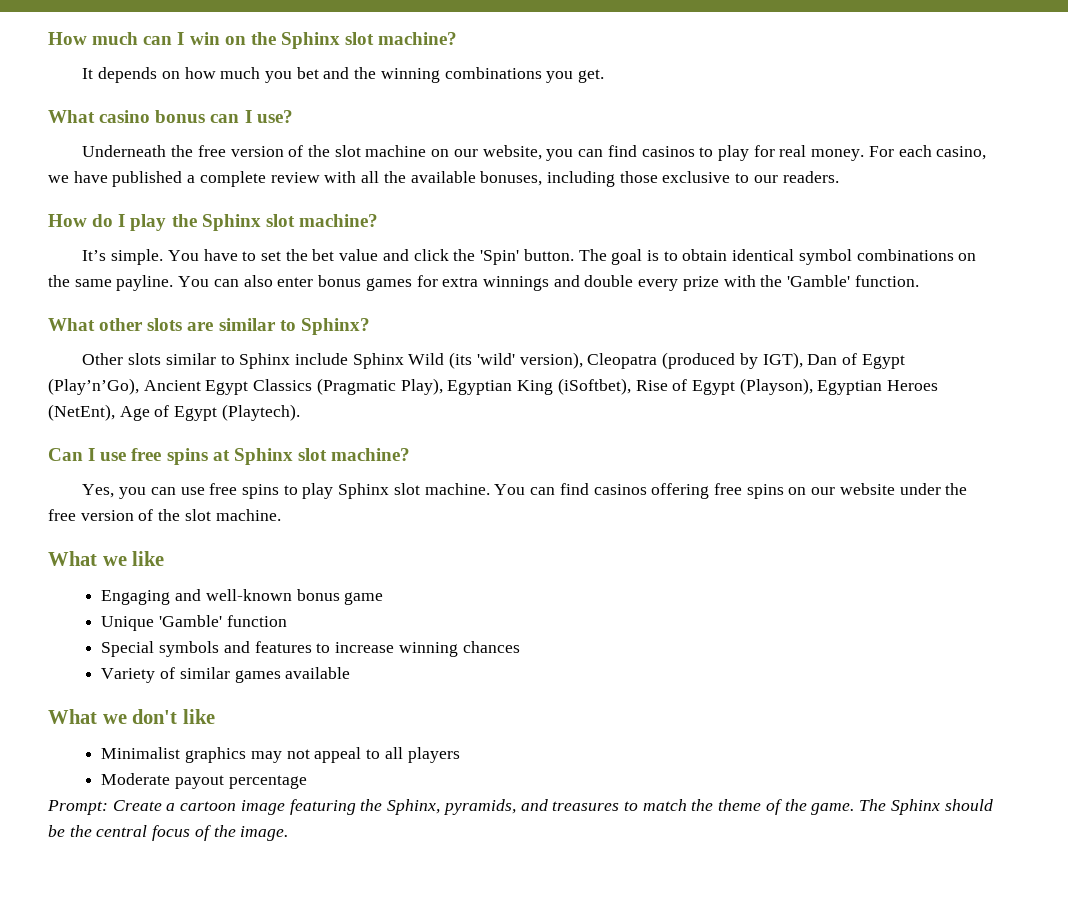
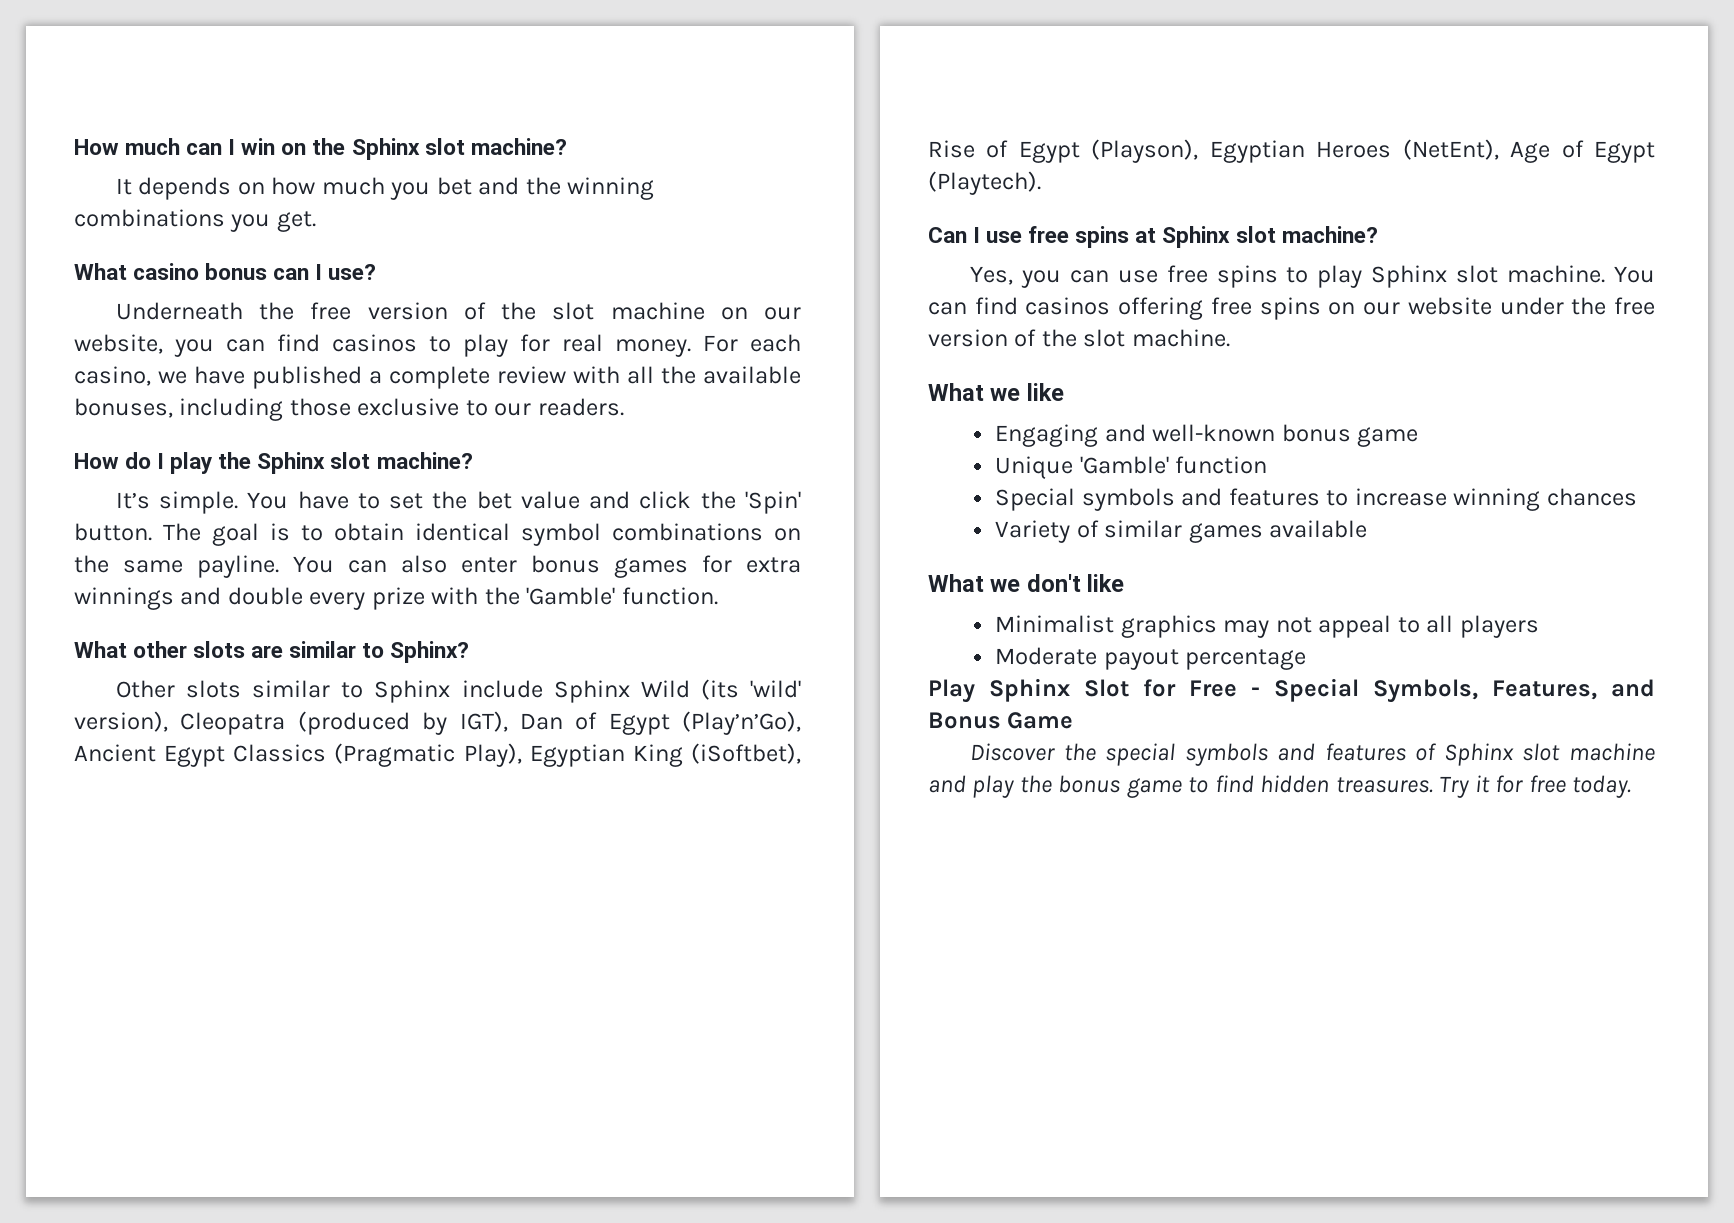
[47,799,993,815] [48,825,289,841] Prompt: Create a cartoon image featuring the Sphinx, pyramids, and treasures to match the theme of the game. The Sphinx should be the central focus of the image. -> [928,678,1655,703] [928,712,1074,729] [969,743,1655,766] [928,775,1632,798] Play Sphinx Slot for Free - Special Symbols, Features, and Bonus Game // Discover the special symbols and features of Sphinx slot machine and play the bonus game to find hidden treasures. Try it for free today.

